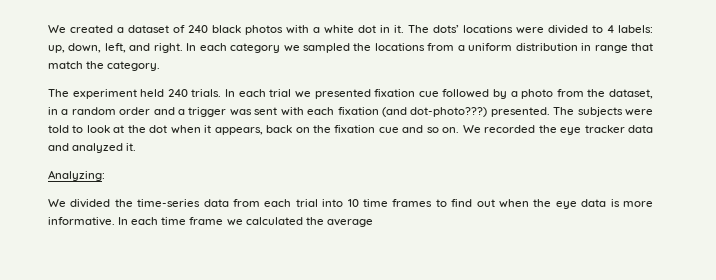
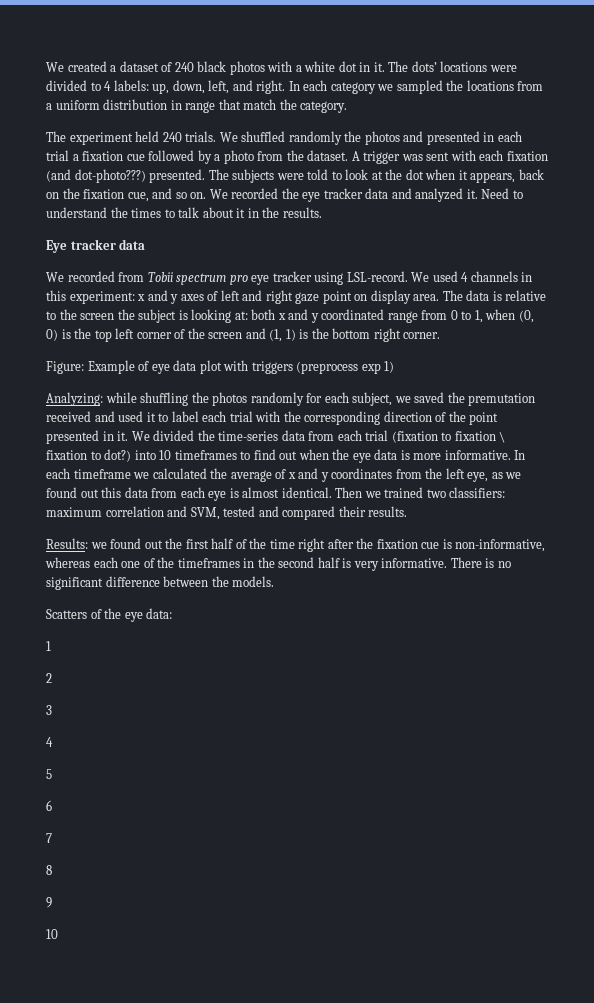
[225,89,371,99] In each trial we presented -> [219,131,522,145] [46,150,79,161] We shuffled randomly the photos and presented in each trial a
[608,89,653,99] [48,107,186,115] dataset, in a random order and a -> [307,150,360,161] dataset. A
[378,127,399,133] cue -> [127,192,149,202] cue,
[48,170,105,181] // Analyzing: // -> [481,188,523,199] [46,207,322,218] [46,239,146,253] [46,271,533,285] [46,290,547,304] [46,309,534,323] [46,328,441,342] [46,360,395,374] [46,392,536,406] [46,411,499,425] [46,430,129,444] Need to understand the times to talk about it in the results. // Eye tracker data // We recorded from Tobii spectrum pro eye tracker using LSL-record. We used 4 channels in this experiment: x and y axes of left and right gaze point on display area. The data is relative to the screen the subject is looking at: both x and y coordinated range from 0 to 1, when (0, 0) is the top left corner of the screen and (1, 1) is the bottom right corner. // Figure: Example of eye data plot with triggers (preprocess exp 1) // Analyzing: while shuffling the photos randomly for each subject, we saved the premutation received and used it to label each trial with the corresponding direction of the point presented in it.
[322,199,433,207] into 10 time frames -> [391,431,506,443] [46,449,237,462] (fixation to fixation \ fixation to dot?) into 10 timeframes
[161,217,224,225] time frame -> [73,469,131,479] timeframe
(373, 223) none -> [275,468,522,482] [46,487,506,501] [46,506,408,520] [46,538,546,552] [45,557,511,571] [46,576,275,590] [46,608,173,622] [46,641,51,651] [46,673,52,683] [46,705,52,715] [46,737,53,747] [46,769,52,779] [46,800,52,811] [46,833,52,843] [46,865,52,875] [46,897,52,908] [46,929,58,939] of x and y coordinates from the left eye, as we found out this data from each eye is almost identical. Then we trained two classifiers: maximum correlation and SVM, tested and compared their results. // Results: we found out the first half of the time right after the fixation cue is non-informative, whereas each one of the timeframes in the second half is very informative. There is no significant difference between the models. // Scatters of the eye data: // 1 // 2 // 3 // 4 // 5 // 6 // 7 // 8 // 9 // 10

